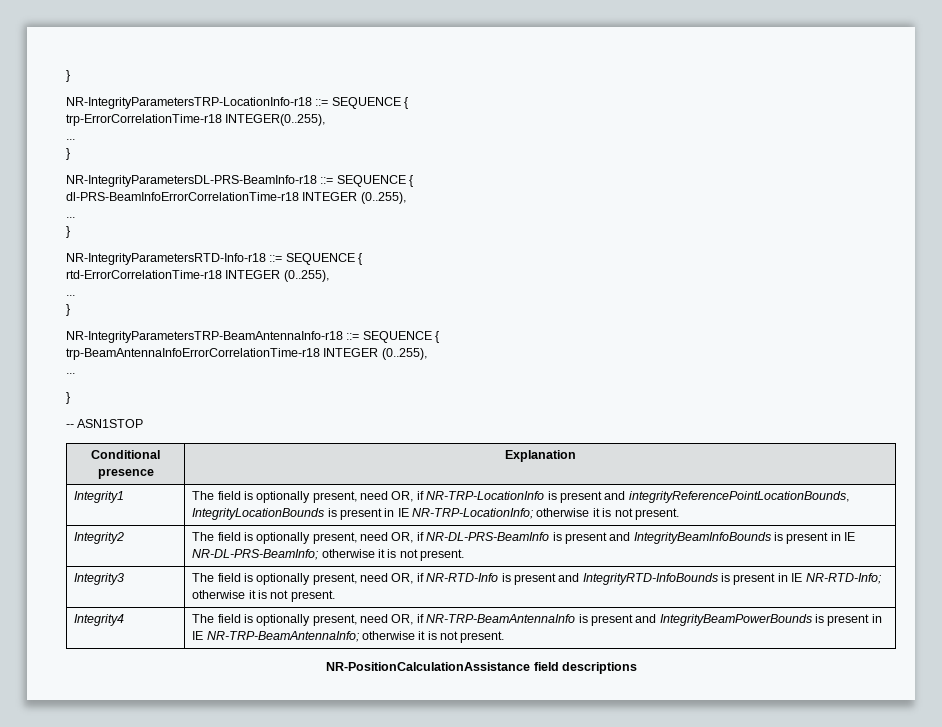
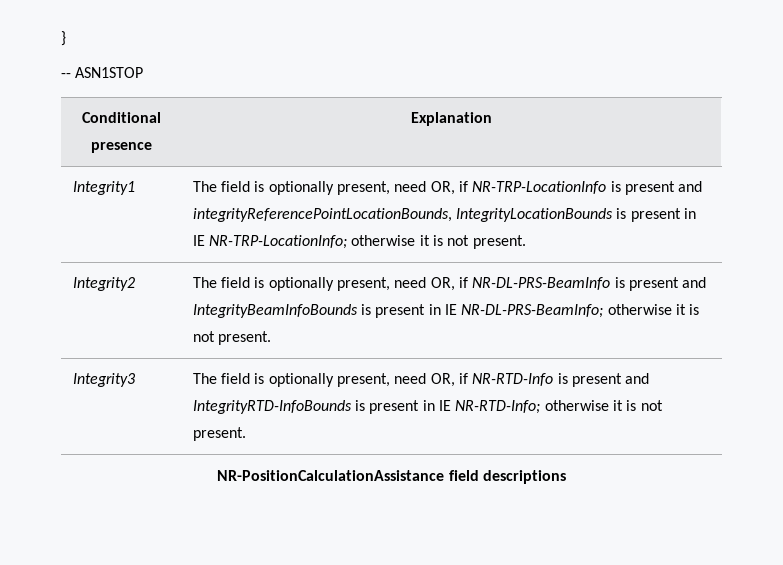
[66,70,70,82] [66,97,409,109] [66,114,326,126] [66,139,75,140] [66,148,70,160] [66,175,414,187] [66,192,406,204] [66,217,75,218] [66,226,70,238] [66,253,363,265] [66,270,329,282] [66,295,75,296] [66,304,70,316] [66,331,440,343] [66,348,427,360] [66,373,75,374] [66,392,70,404] } // NR-IntegrityParametersTRP-LocationInfo-r18 ::= SEQUENCE { // trp-ErrorCorrelationTime-r18 INTEGER(0..255), // ... // } // NR-IntegrityParametersDL-PRS-BeamInfo-r18 ::= SEQUENCE { // dl-PRS-BeamInfoErrorCorrelationTime-r18 INTEGER (0..255), // ... // } // NR-IntegrityParametersRTD-Info-r18 ::= SEQUENCE { // rtd-ErrorCorrelationTime-r18 INTEGER (0..255), // ... // } // NR-IntegrityParametersTRP-BeamAntennaInfo-r18 ::= SEQUENCE { // trp-BeamAntennaInfoErrorCorrelationTime-r18 INTEGER (0..255), // ... // } -> [61,31,66,46] }
[74,614,125,626] [192,614,882,626] [192,631,505,643] // Integrity4 | The field is optionally present, need OR, if NR-TRP-BeamAntennaInfo is present and IntegrityBeamPowerBounds is present in IE NR-TRP-BeamAntennaInfo; otherwise it is not present. -> (246, 434) none

